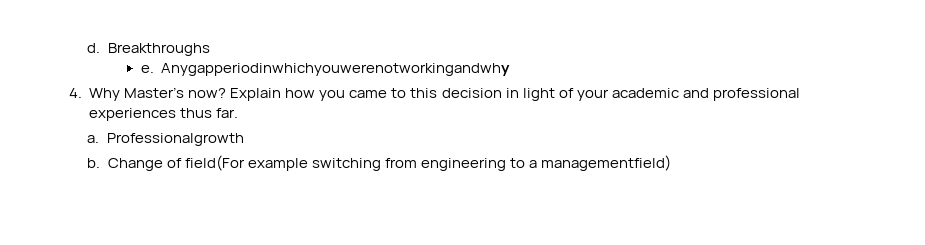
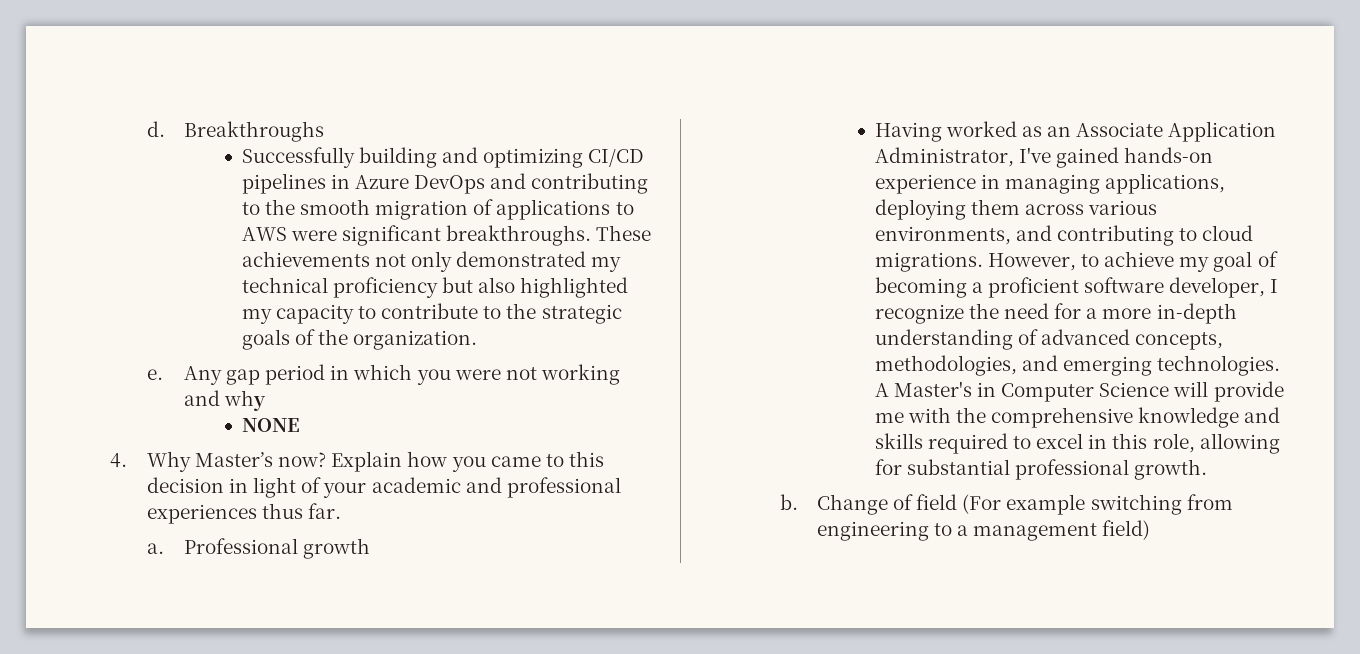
[140,63,511,76] e. Anygapperiodinwhichyouwerenotworkingandwhy -> [241,147,645,168] [241,173,649,194] [241,199,634,220] [241,225,652,246] [241,251,622,272] [241,277,629,298] [241,303,622,324] [241,329,478,350] [146,364,620,385] [183,390,267,411] [241,418,300,432] Successfully building and optimizing CI/CD pipelines in Azure DevOps and contributing to the smooth migration of applications to AWS were significant breakthroughs. These achievements not only demonstrated my technical proficiency but also highlighted my capacity to contribute to the strategic goals of the organization. // e. Any gap period in which you were not working and why // NONE
[106,133,244,146] Professionalgrowth -> [183,538,371,559] [874,121,1277,142] [874,147,1214,168] [874,173,1226,194] [874,199,1158,220] [874,225,1254,246] [874,251,1278,272] [874,277,1279,298] [874,303,1237,324] [874,329,1224,350] [874,355,1281,376] [874,381,1284,402] [874,407,1281,428] [874,433,1280,454] [874,459,1208,480] Professional growth // Having worked as an Associate Application Administrator, I've gained hands-on experience in managing applications, deploying them across various environments, and contributing to cloud migrations. However, to achieve my goal of becoming a proficient software developer, I recognize the need for a more in-depth understanding of advanced concepts, methodologies, and emerging technologies. A Master's in Computer Science will provide me with the comprehensive knowledge and skills required to excel in this role, allowing for substantial professional growth.
[184,155,245,171] field(For -> [916,494,1002,514] field (For
[541,155,672,171] managementfield) -> [973,520,1151,541] management field)

